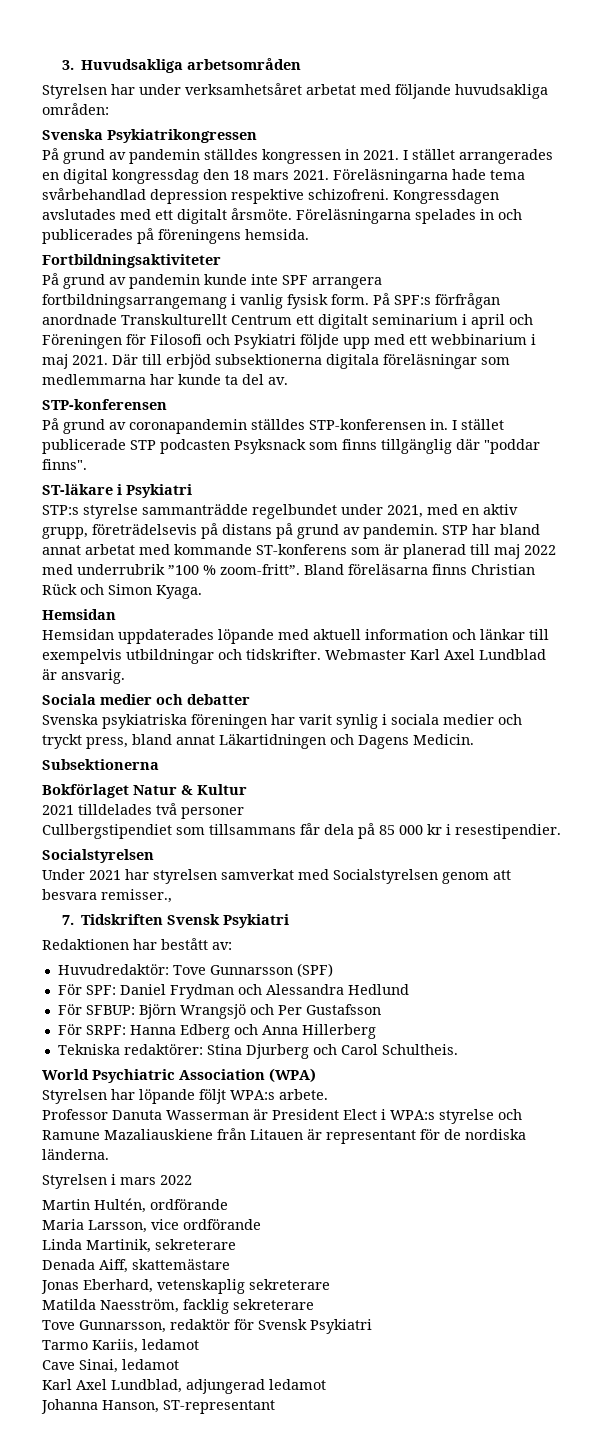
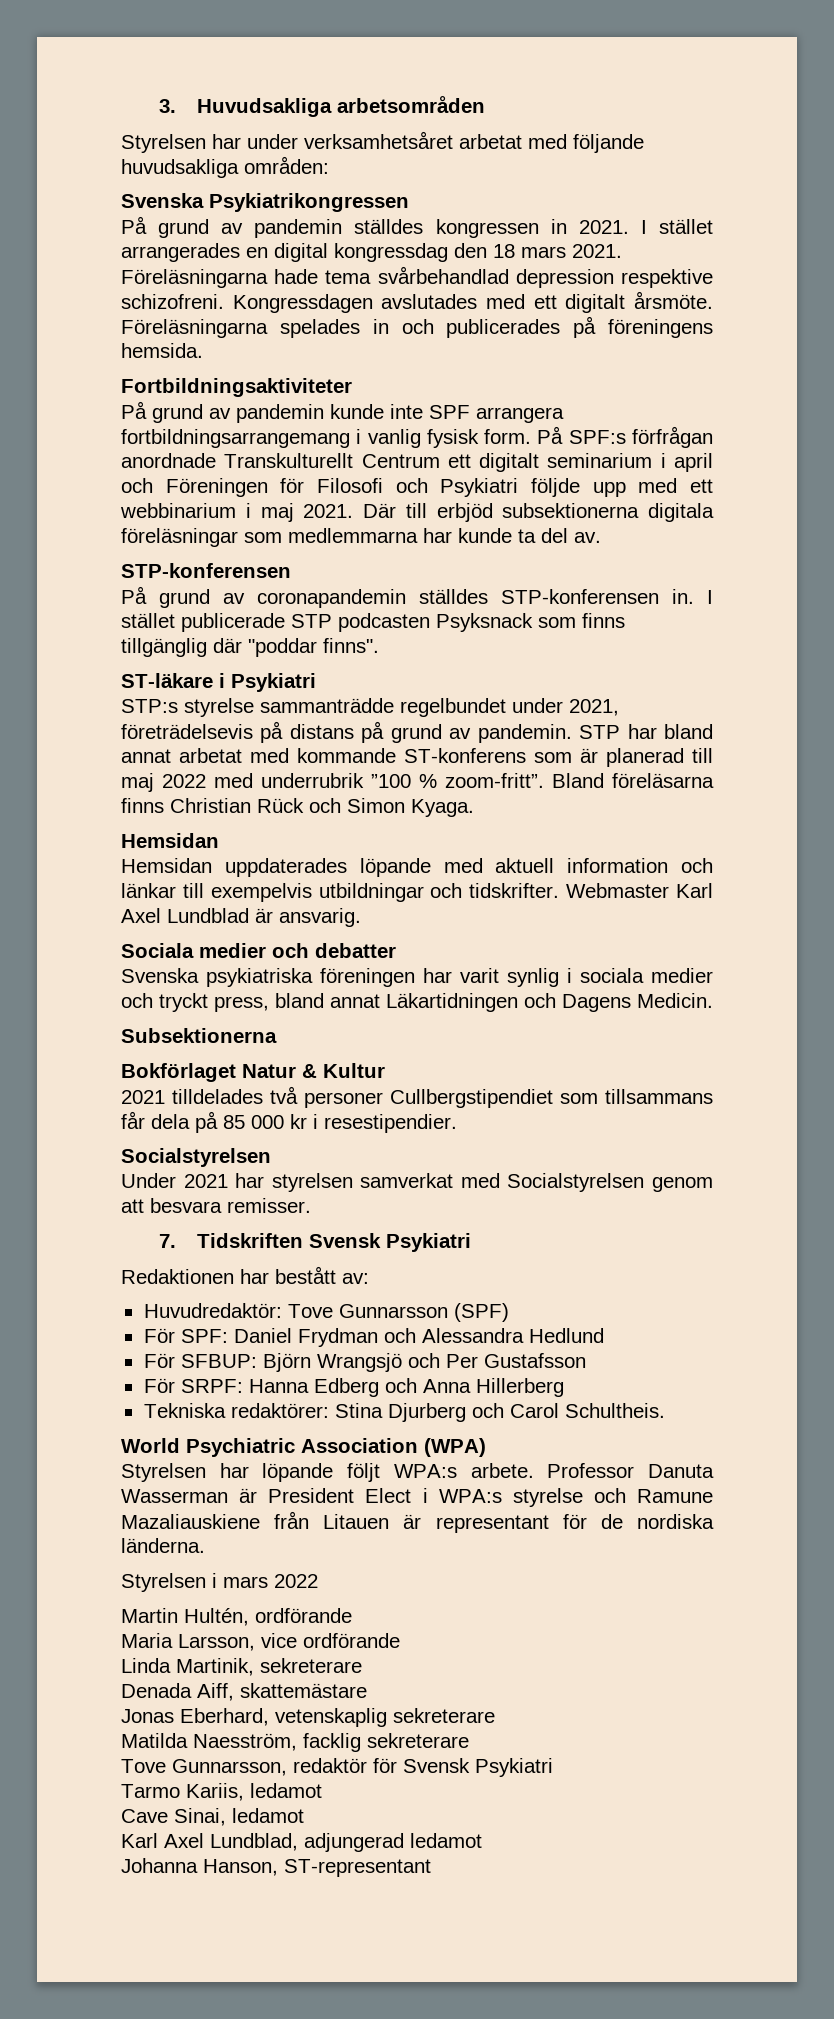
[427,504,518,515] [42,527,88,539] med en aktiv grupp, -> (619, 707) none
(244, 813) // -> (383, 1100) none
[101,889,172,903] remisser., -> [227,1198,311,1213] remisser.
(328, 1094) // -> (534, 1470) none

